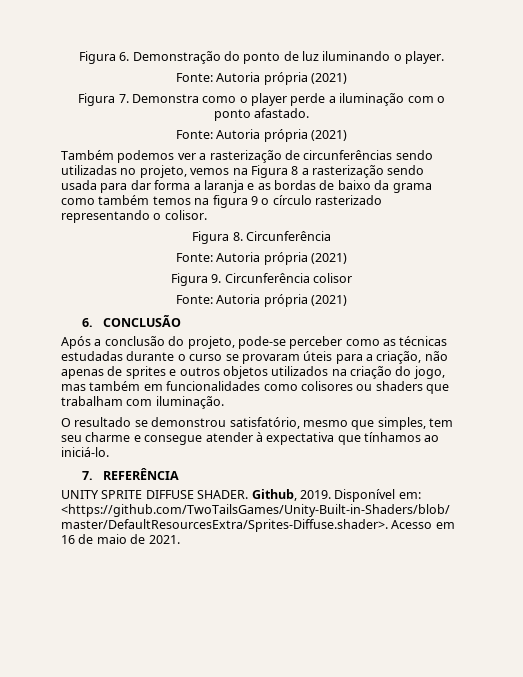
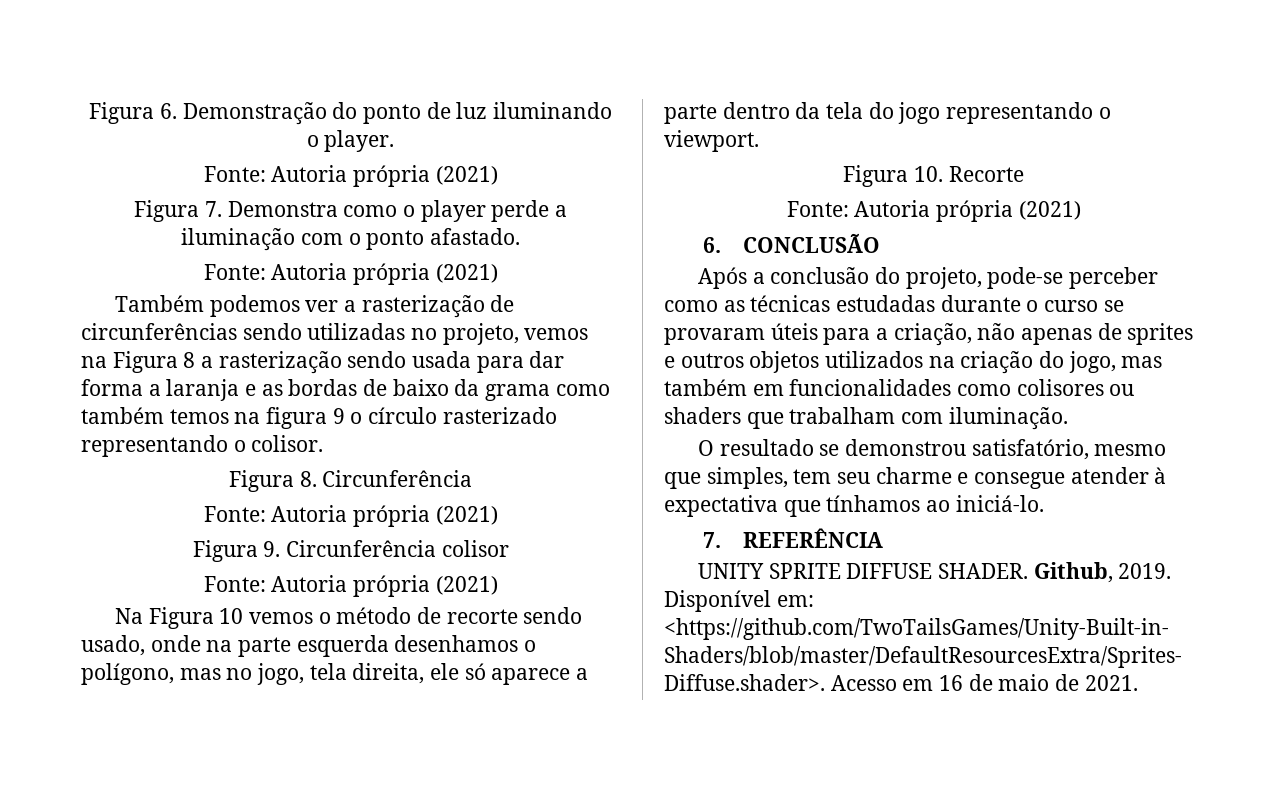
(348, 300) none -> [114,607,583,629] [81,635,537,657] [81,663,589,685] [664,102,1111,124] [664,130,759,152] [843,165,1024,187] [786,200,1081,222] // Na Figura 10 vemos o método de recorte sendo usado, onde na parte esquerda desenhamos o polígono, mas no jogo, tela direita, ele só aparece a parte dentro da tela do jogo representando o viewport. // Figura 10. Recorte // Fonte: Autoria própria (2021)

